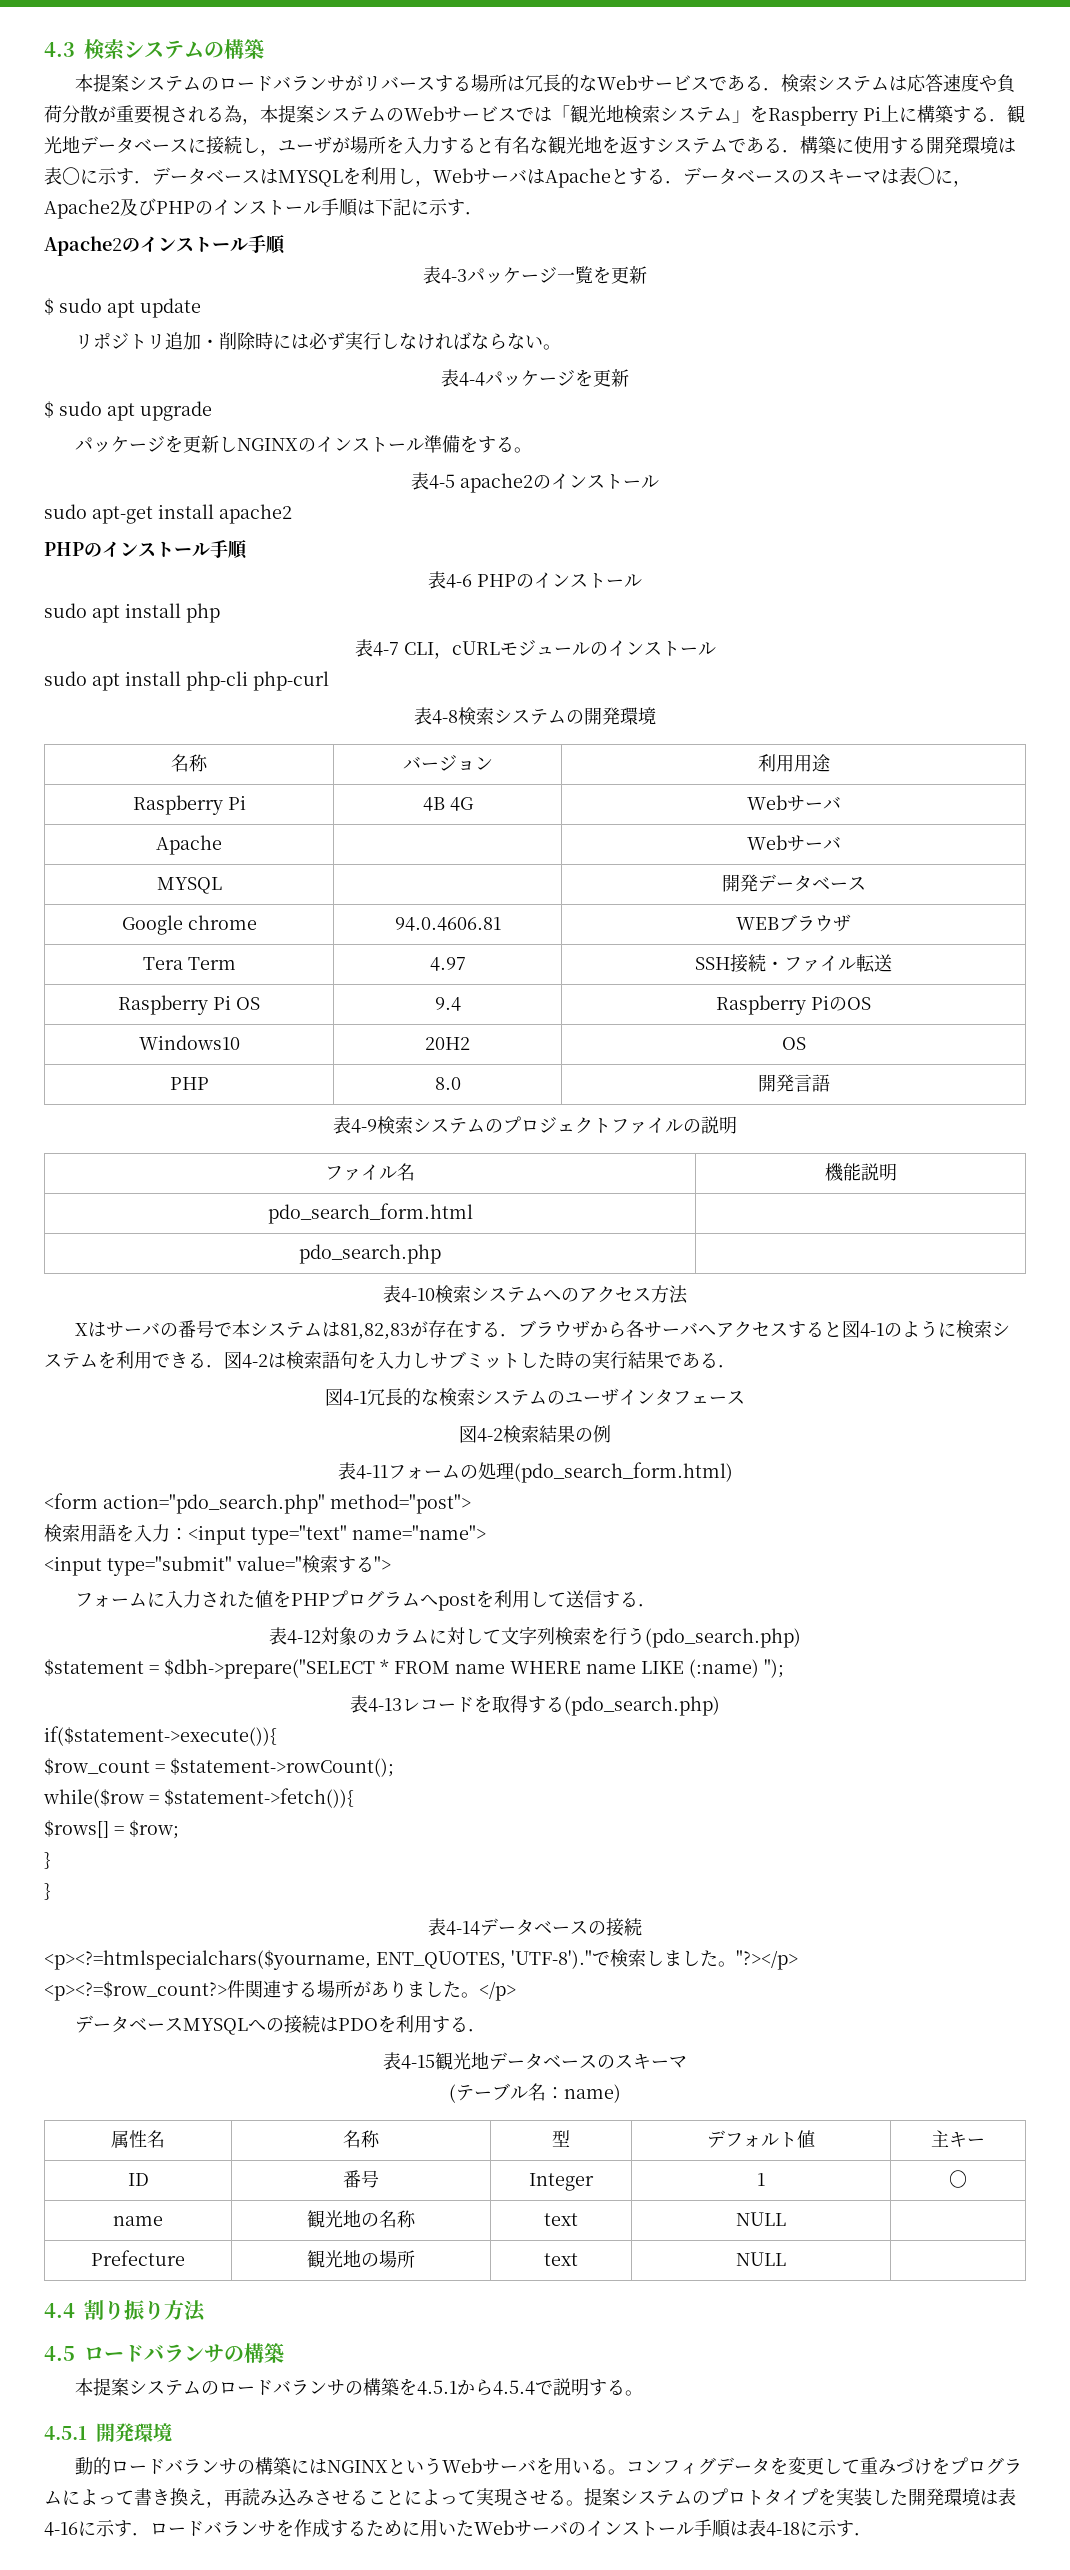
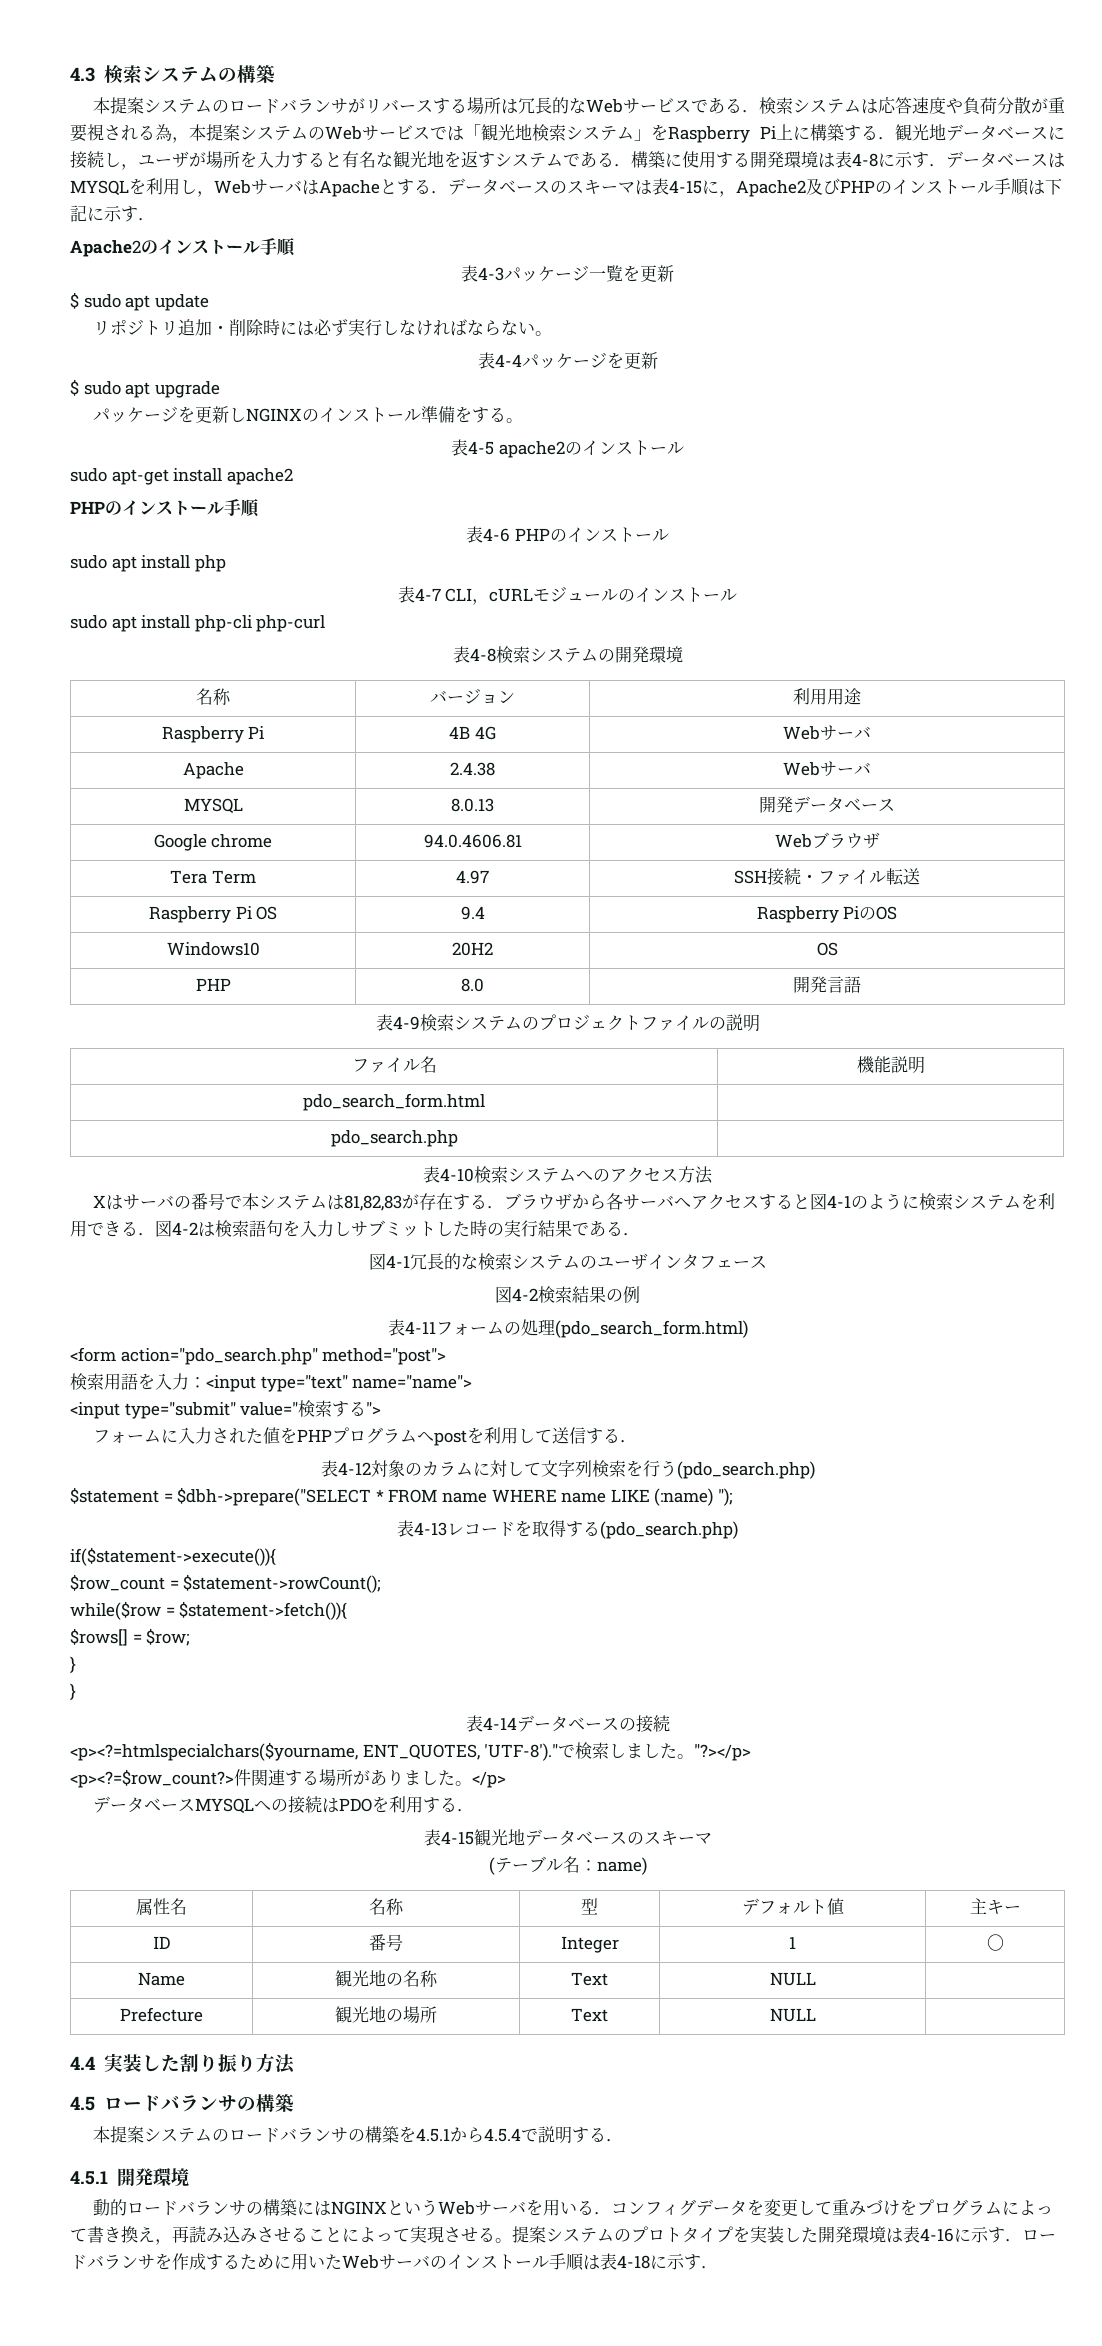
[62,167,80,185] 〇 -> [852,153,878,167] 4-8
[917,167,935,185] 〇 -> [669,180,702,194] 4-15
(222, 845) none -> [449,762,495,776] 2.4.38
(222, 885) none -> [450,798,494,812] 8.0.13
[736,917,779,930] WEB -> [774,834,812,848] Web
[113,2216,163,2226] name -> [138,1972,185,1986] Name
[544,2213,578,2226] text -> [571,1972,608,1986] Text
[544,2253,578,2266] text -> [571,2008,608,2022] Text
(75, 2310) none -> [103,2053,180,2072] 実装した
[625,2390,644,2396] 。 -> [605,2139,623,2142] ．
[608,2469,627,2475] 。 -> [593,2212,611,2215] ．

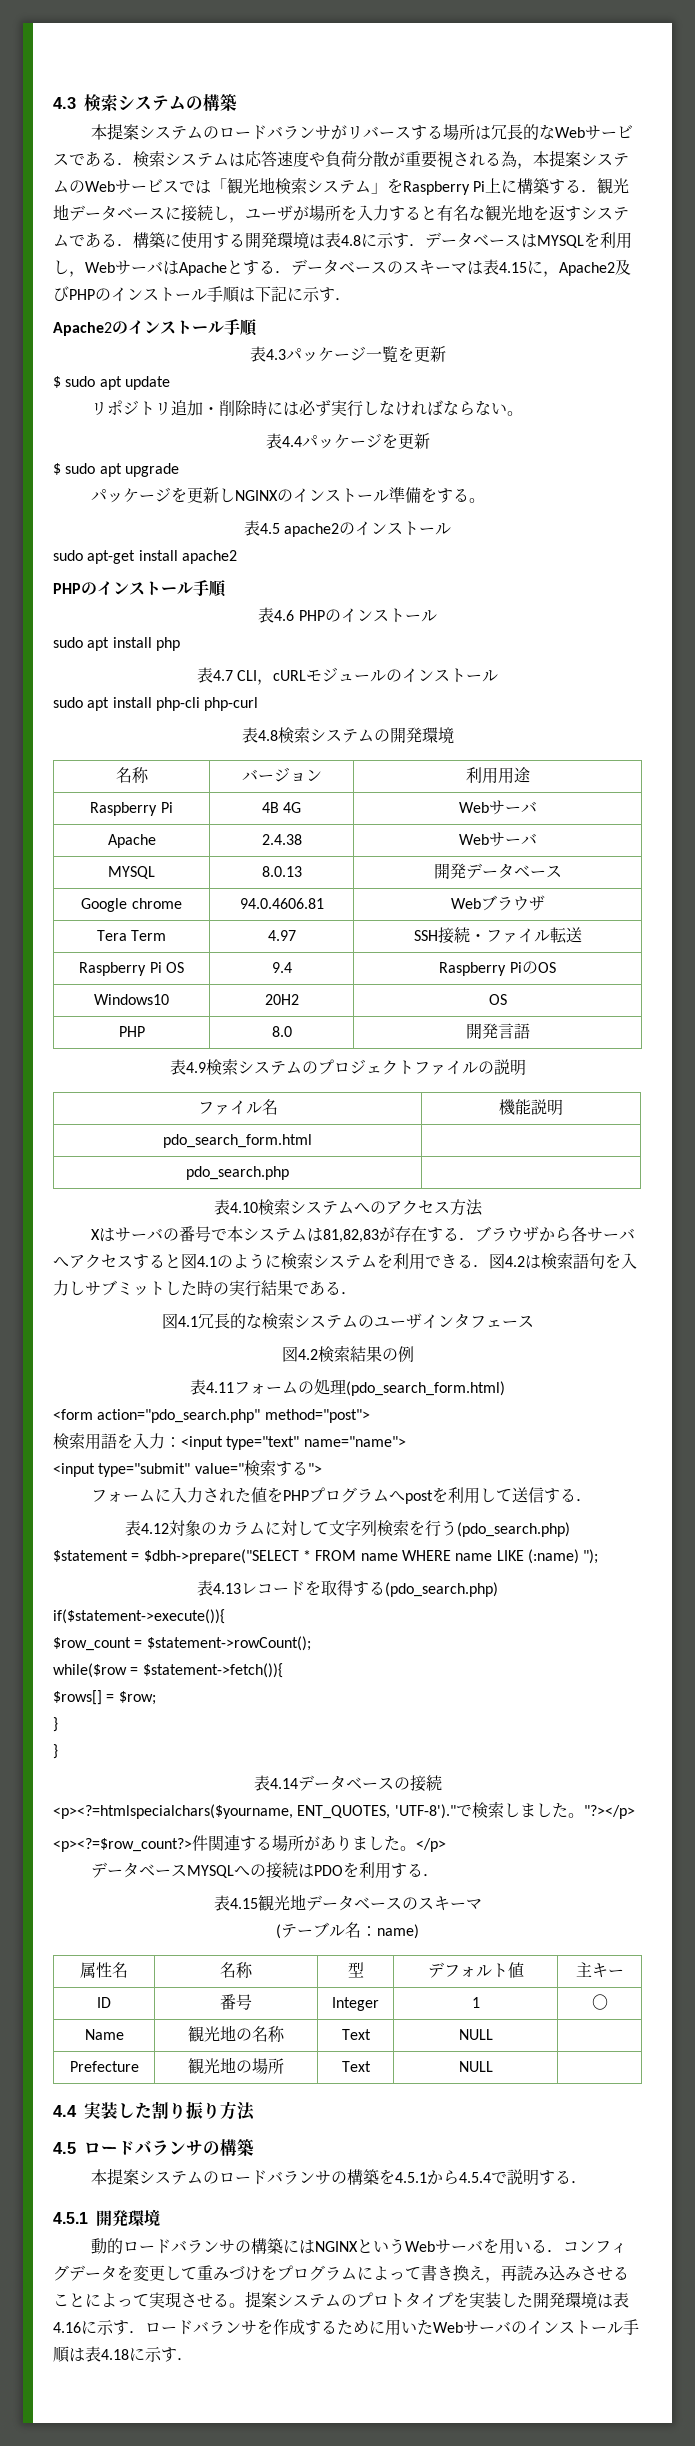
[852,153,878,167] 4-8 -> [341,235,361,246] 4.8
[669,180,702,194] 4-15 -> [499,262,527,273] 4.15
[478,267,504,281] 4-3 -> [265,349,286,360] 4.3
[494,354,522,367] 4-4 -> [281,436,302,447] 4.4
[468,441,495,455] 4-5 -> [259,523,280,534] 4.5
[483,528,511,542] 4-6 -> [274,610,295,621] 4.6
[414,588,441,601] 4-7 -> [212,670,233,681] 4.7
[469,648,496,662] 4-8 -> [257,730,278,741] 4.8
[392,1016,420,1030] 4-9 -> [185,1062,206,1073] 4.9
[440,1168,474,1182] 4-10 -> [229,1202,258,1213] 4.10
[826,1195,851,1208] 4-1 -> [197,1256,217,1267] 4.1
[172,1222,198,1235] 4-2 -> [505,1256,525,1267] 4.2
[385,1255,410,1268] 4-1 -> [177,1316,198,1327] 4.1
[512,1288,538,1301] 4-2 -> [297,1349,318,1360] 4.2
[404,1321,436,1334] 4-11 -> [206,1382,234,1393] 4.11
[337,1462,371,1475] 4-12 -> [141,1523,169,1534] 4.12
[414,1522,447,1536] 4-13 -> [213,1583,241,1594] 4.13
[482,1717,517,1730] 4-14 -> [269,1778,298,1789] 4.14
[440,1831,474,1845] 4-15 -> [229,1898,258,1909] 4.15
[920,2228,954,2242] 4-16 -> [53,2322,81,2333] 4.16
[617,2255,650,2269] 4-18 -> [101,2349,129,2360] 4.18

